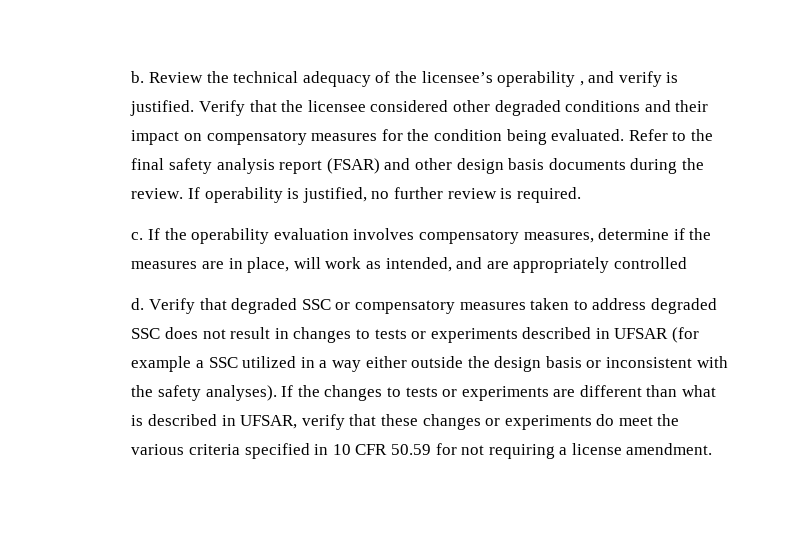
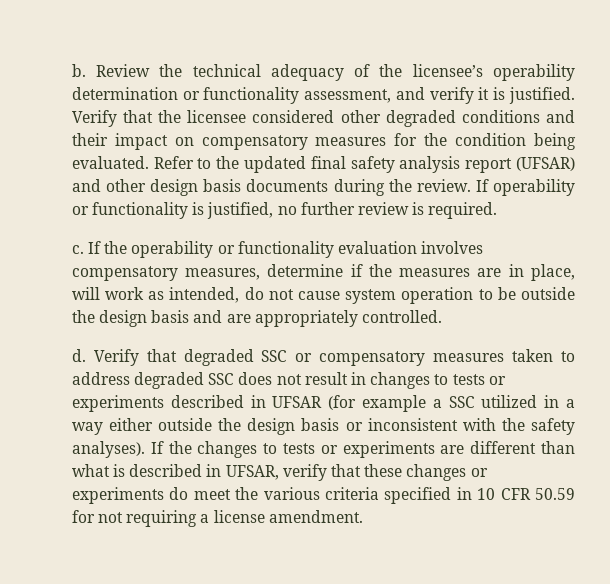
[579,81,584,86] , -> [71,87,392,104] determination or functionality assessment,
(662, 79) none -> [478,87,490,100] it
(713, 135) none -> [244,156,307,173] updated
[326,158,380,174] (FSAR) -> [516,157,575,171] (UFSAR)
(283, 195) none -> [71,202,189,219] or functionality
(270, 236) none -> [217,241,334,258] or functionality
(452, 264) none -> [244,287,575,304] [71,310,190,327] do not cause system operation to be outside the design basis
[613,257,687,269] controlled -> [361,310,442,323] controlled.

